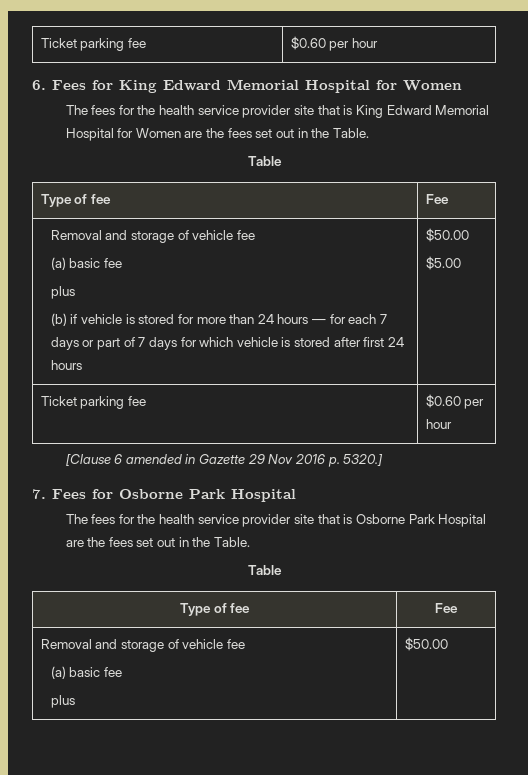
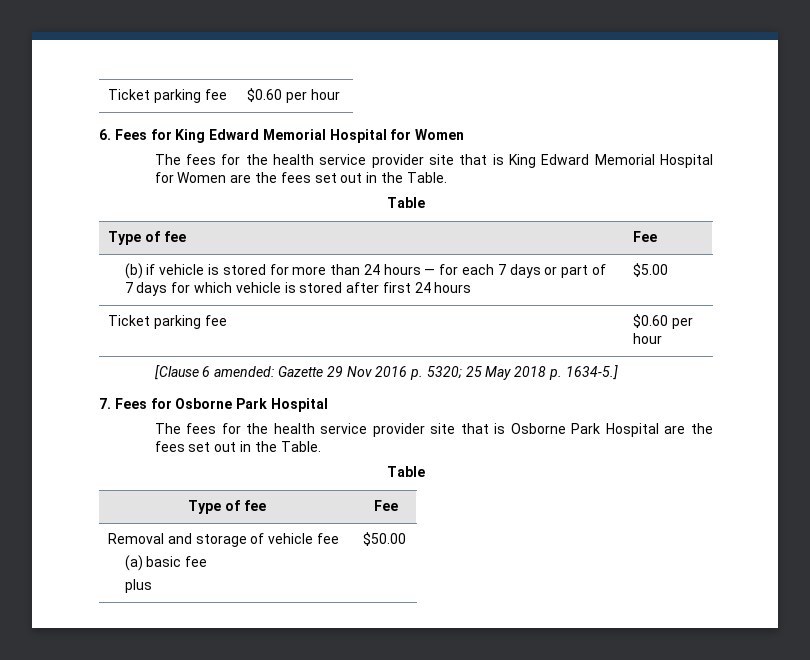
[50,230,255,243] [50,257,122,270] [50,286,75,299] Removal and storage of vehicle fee // (a) basic fee // plus // -> (657, 236) none
[425,228,469,242] $50.00 // -> (472, 287) none
[125,454,196,464] amended in -> [214,366,275,377] amended:
[343,454,384,466] 5320.] -> [426,365,618,380] 5320; 25 May 2018 p. 1634-5.]

